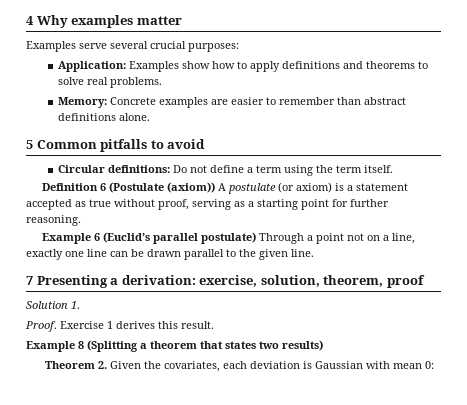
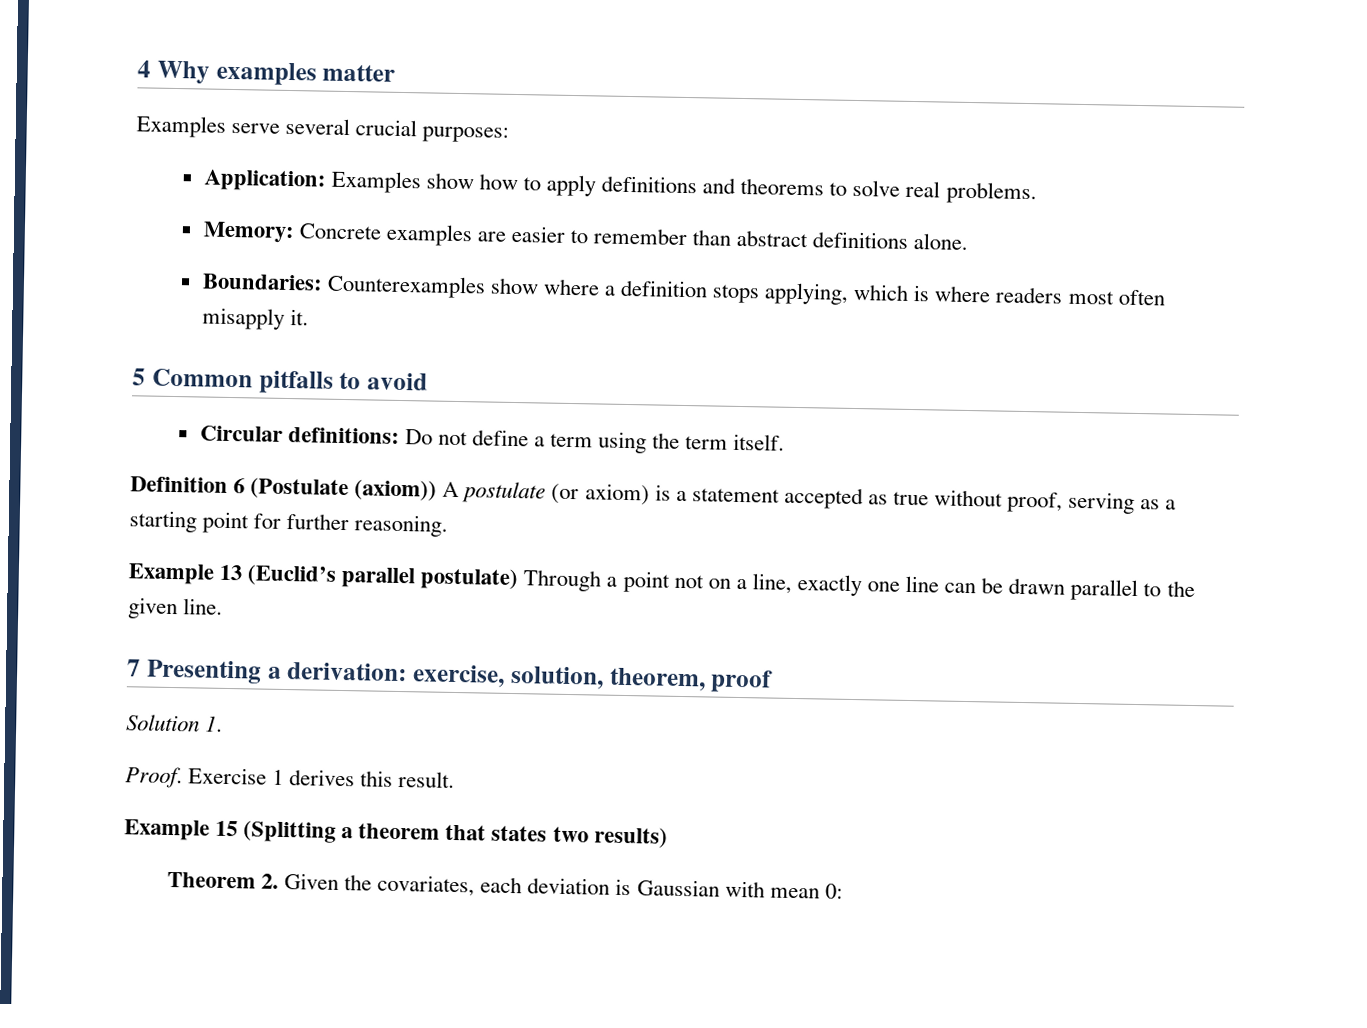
(150, 117) none -> [201,273,1166,306] [201,307,309,330] // Boundaries: Counterexamples show where a definition stops applying, which is where readers most often misapply it.
[94,233,101,241] 6 -> [219,564,244,581] 13
[78,341,84,349] 8 -> [215,820,239,837] 15

